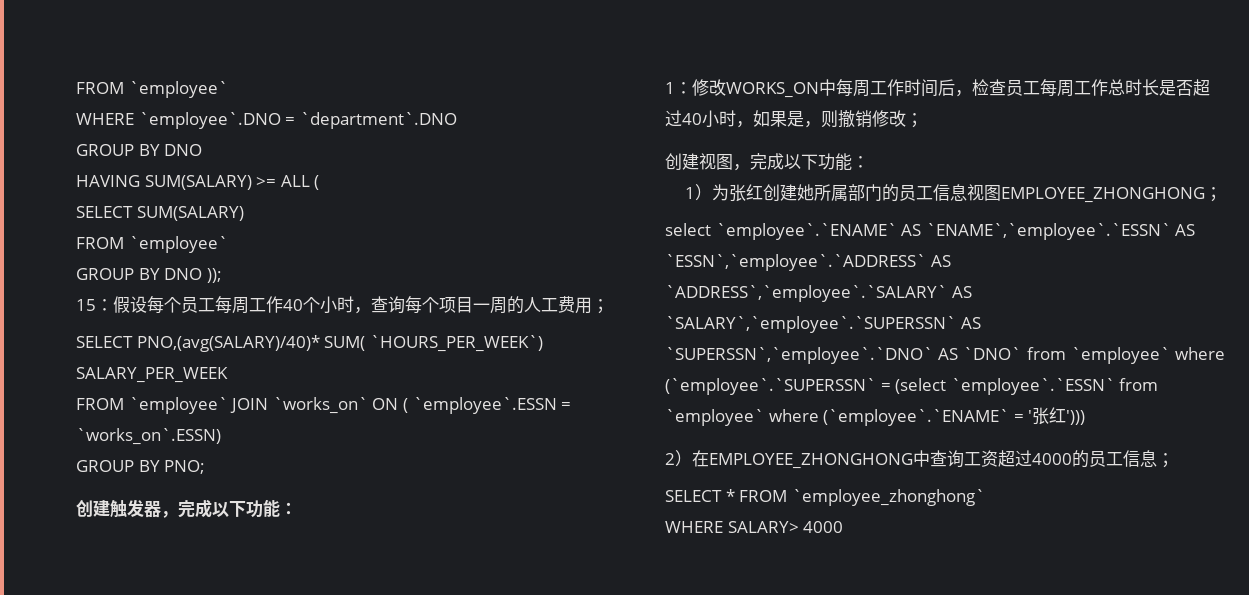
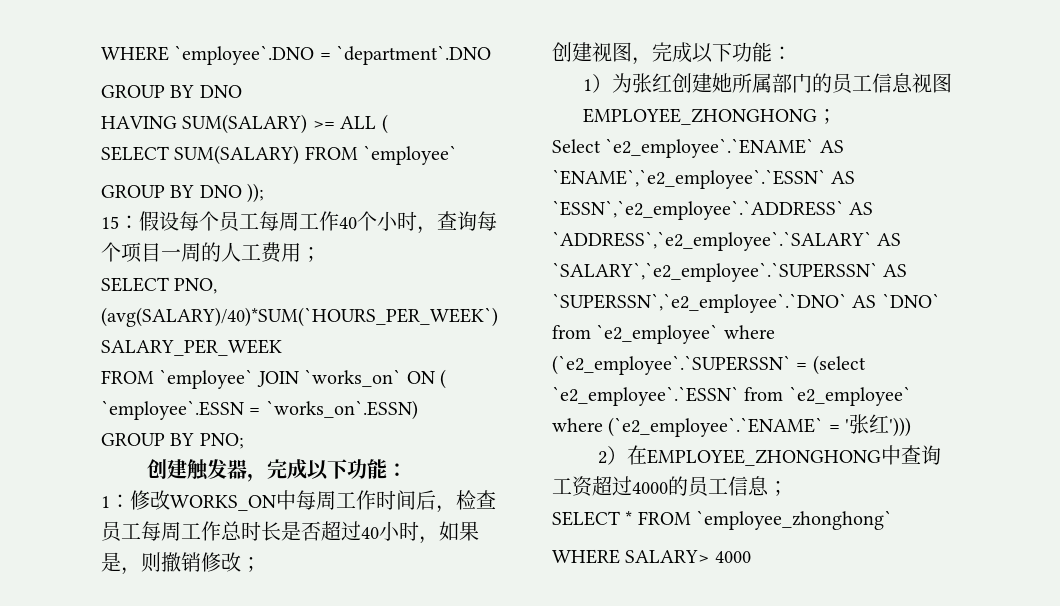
[76,81,228,98] FROM `employee` // -> (101, 53) none
(244, 213) // -> (300, 155) none
[136,335,543,352] PNO,(avg(SALARY)/40)* SUM( `HOURS_PER_WEEK`) -> [174,278,218,294] [101,307,498,327] PNO, (avg(SALARY)/40)*SUM(`HOURS_PER_WEEK`)
[665,223,1196,240] [665,254,951,271] [665,285,972,302] [665,316,981,333] [665,347,1225,364] [665,378,1159,395] [665,409,1010,426] select `employee`.`ENAME` AS `ENAME`,`employee`.`ESSN` AS `ESSN`,`employee`.`ADDRESS` AS `ADDRESS`,`employee`.`SALARY` AS `SALARY`,`employee`.`SUPERSSN` AS `SUPERSSN`,`employee`.`DNO` AS `DNO` from `employee` where (`employee`.`SUPERSSN` = (select `employee`.`ESSN` from `employee` where (`employee`.`ENAME` -> [552,138,844,158] [552,169,856,189] [552,200,874,220] [552,231,902,251] [552,262,908,282] [552,293,940,313] [552,324,775,344] [552,355,866,375] [552,386,911,406] [552,417,824,437] Select `e2_employee`.`ENAME` AS `ENAME`,`e2_employee`.`ESSN` AS `ESSN`,`e2_employee`.`ADDRESS` AS `ADDRESS`,`e2_employee`.`SALARY` AS `SALARY`,`e2_employee`.`SUPERSSN` AS `SUPERSSN`,`e2_employee`.`DNO` AS `DNO` from `e2_employee` where (`e2_employee`.`SUPERSSN` = (select `e2_employee`.`ESSN` from `e2_employee` where (`e2_employee`.`ENAME`

